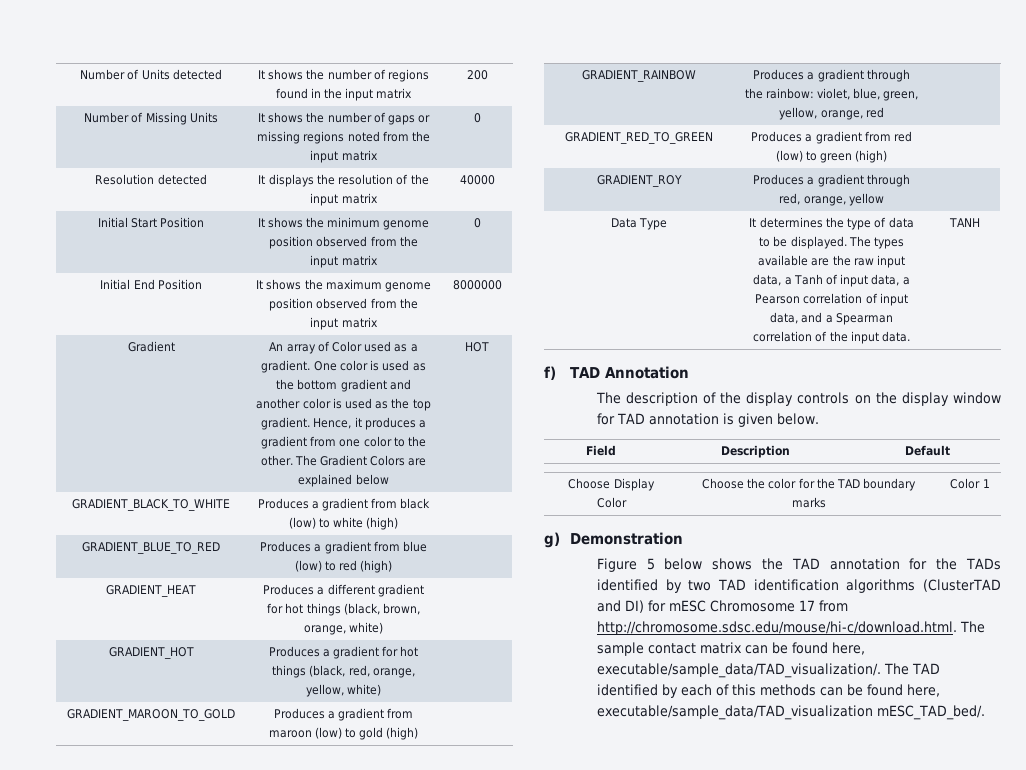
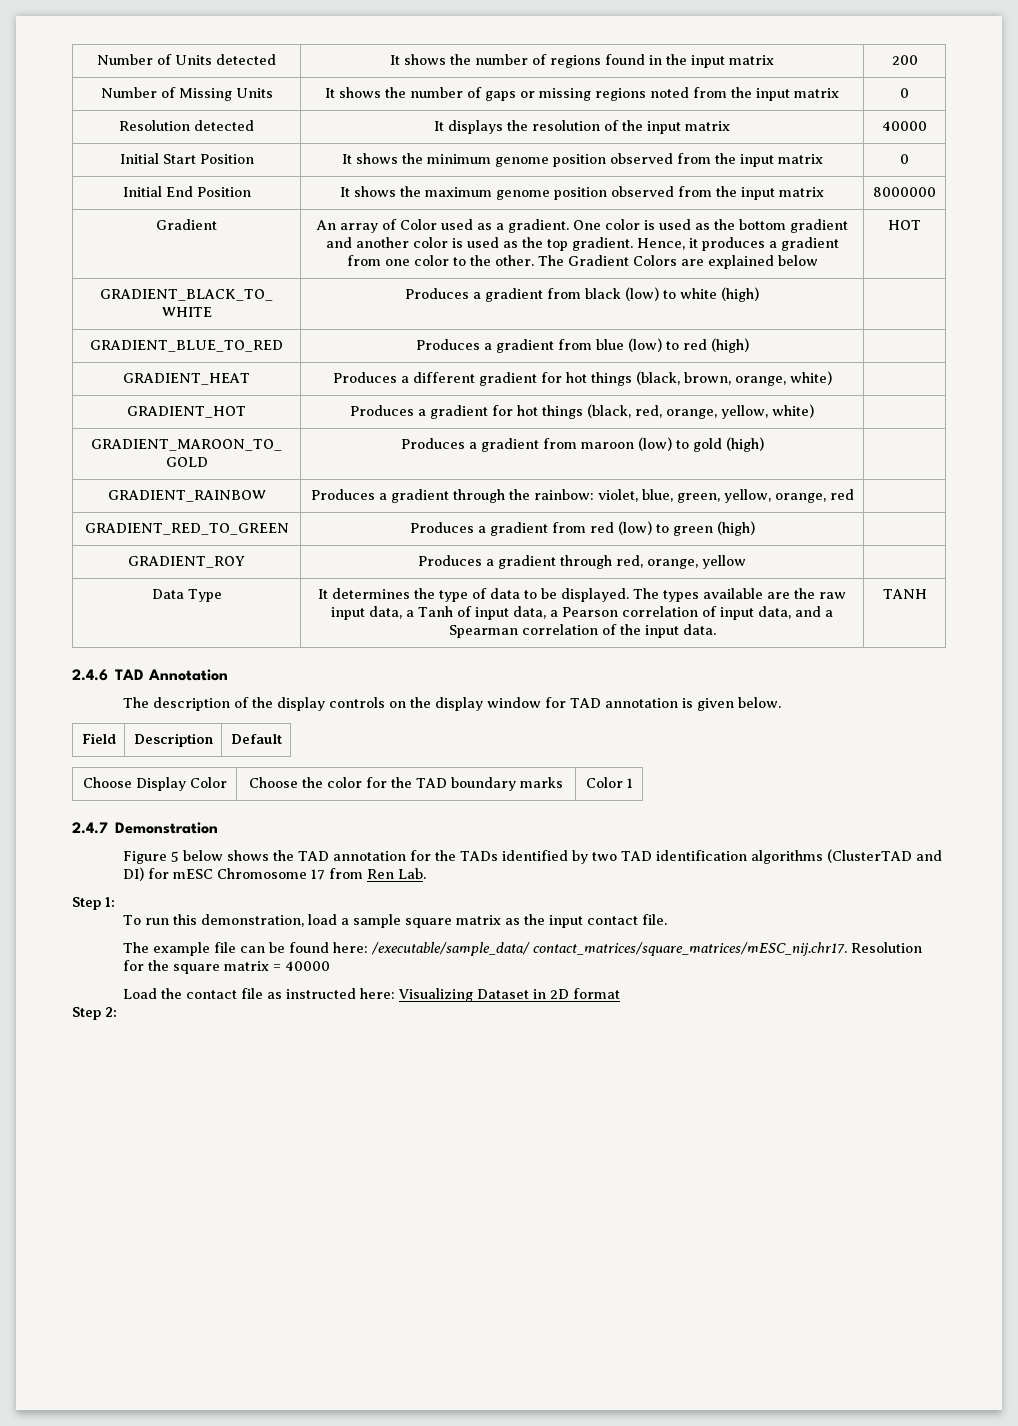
[544,366,556,380] f) -> [72,669,108,681] 2.4.6
[544,532,560,548] g) -> [72,822,108,834] 2.4.7
[596,621,985,635] [596,642,865,656] [596,663,940,678] [596,684,940,698] [596,705,985,720] http://chromosome.sdsc.edu/mouse/hi-c/download.html. The sample contact matrix can be found here, executable/sample_data/TAD_visualization/. The TAD identified by each of this methods can be found here, executable/sample_data/TAD_visualization mESC_TAD_bed/. -> [366,868,426,879] [72,897,115,910] [122,914,667,928] [122,942,922,956] [122,960,330,974] [122,988,620,1002] [72,1007,117,1020] Ren Lab. // Step 1: // To run this demonstration, load a sample square matrix as the input contact file. // The example file can be found here: /executable/sample_data/ contact_matrices/square_matrices/mESC_nij.chr17. Resolution for the square matrix = 40000 // Load the contact file as instructed here: Visualizing Dataset in 2D format // Step 2:

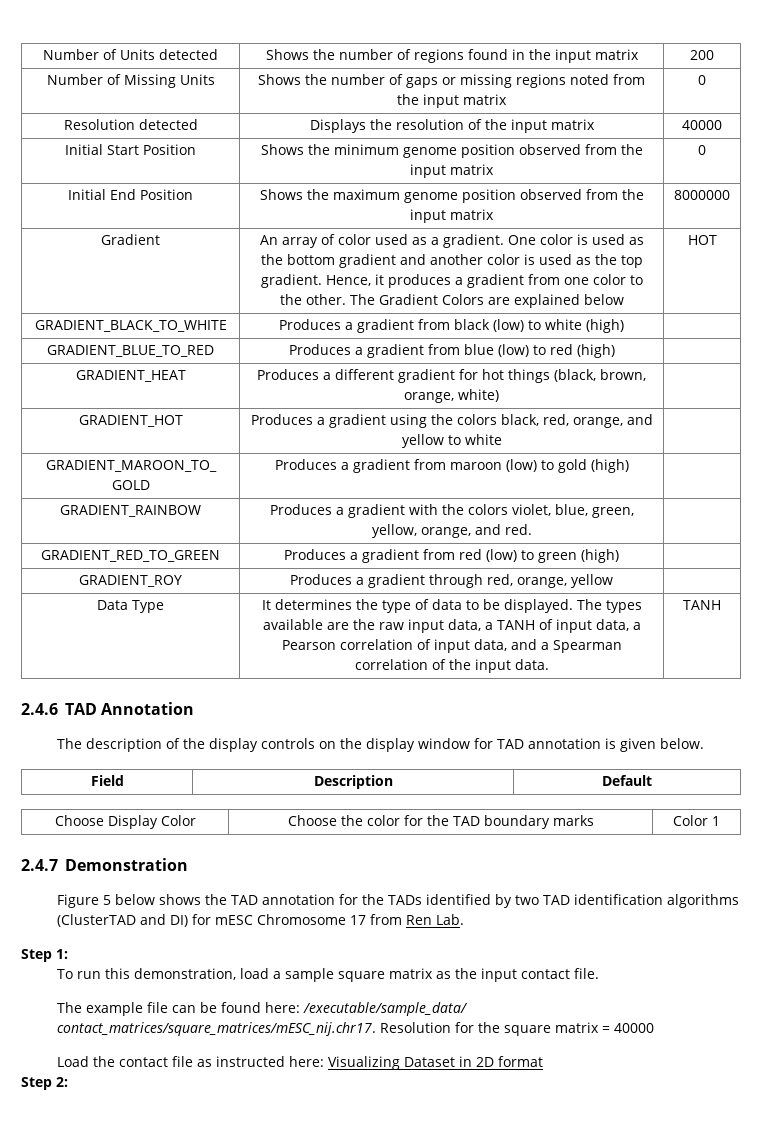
[390,54,446,65] It shows -> [265,49,309,60] Shows
[325,87,381,98] It shows -> [258,74,301,85] Shows
[434,120,503,134] It displays -> [309,119,366,133] Displays
[341,153,398,164] It shows -> [260,144,304,155] Shows
[340,186,396,197] It shows -> [259,189,303,200] Shows
[399,219,437,230] Color -> [337,234,371,245] color
[492,404,814,419] for hot things (black, red, orange, yellow, white) -> [389,414,653,428] [401,434,502,448] using the colors black, red, orange, and yellow to white
[452,489,594,503] through the rainbow: -> [408,504,508,515] with the colors
[829,489,854,500] red -> [474,524,532,535] and red.
[418,606,454,617] Tanh -> [496,620,535,630] TANH

